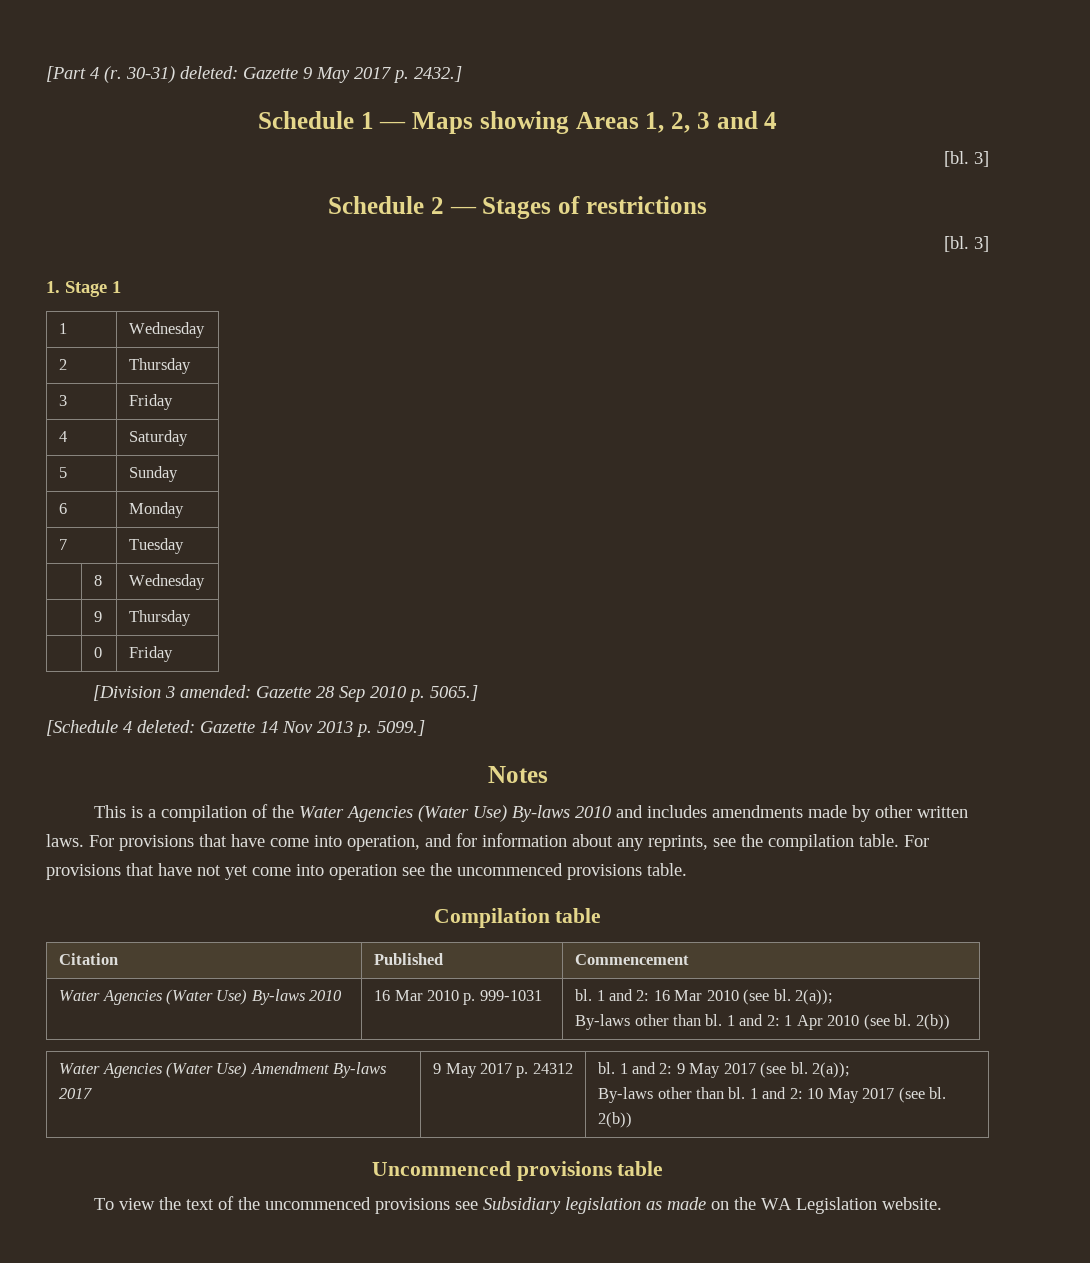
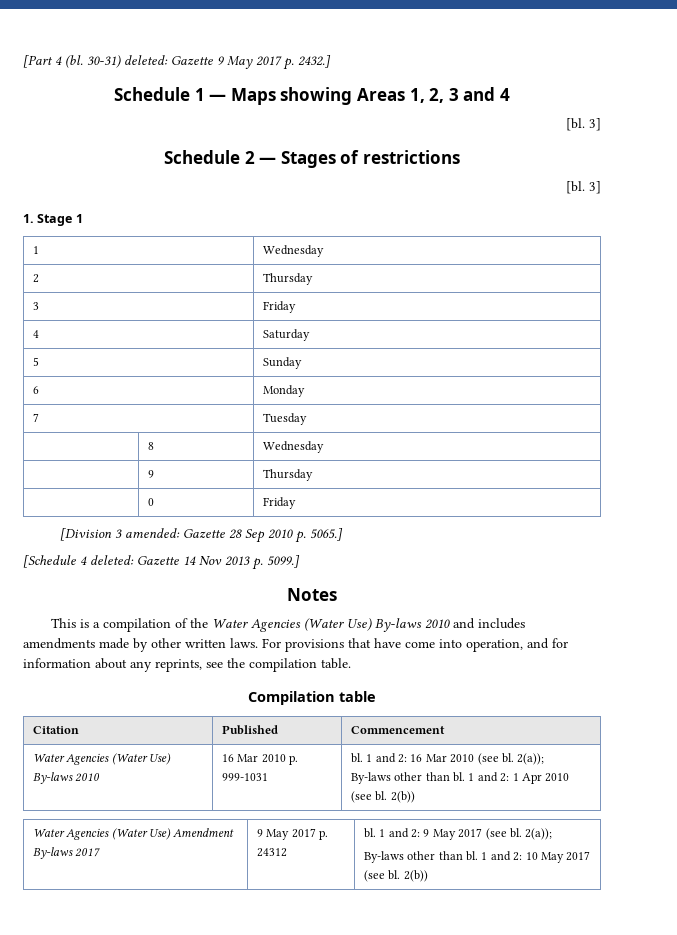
[104,66,122,83] (r. -> [65,55,83,68] (bl.
[904,835,929,847] [46,863,687,880] For provisions that have not yet come into operation see the uncommenced provisions table. -> (351, 663) none
[371,1161,664,1181] [94,1196,943,1214] // Uncommenced provisions table // To view the text of the uncommenced provisions see Subsidiary legislation as made on the WA Legislation website. -> (428, 876) none

